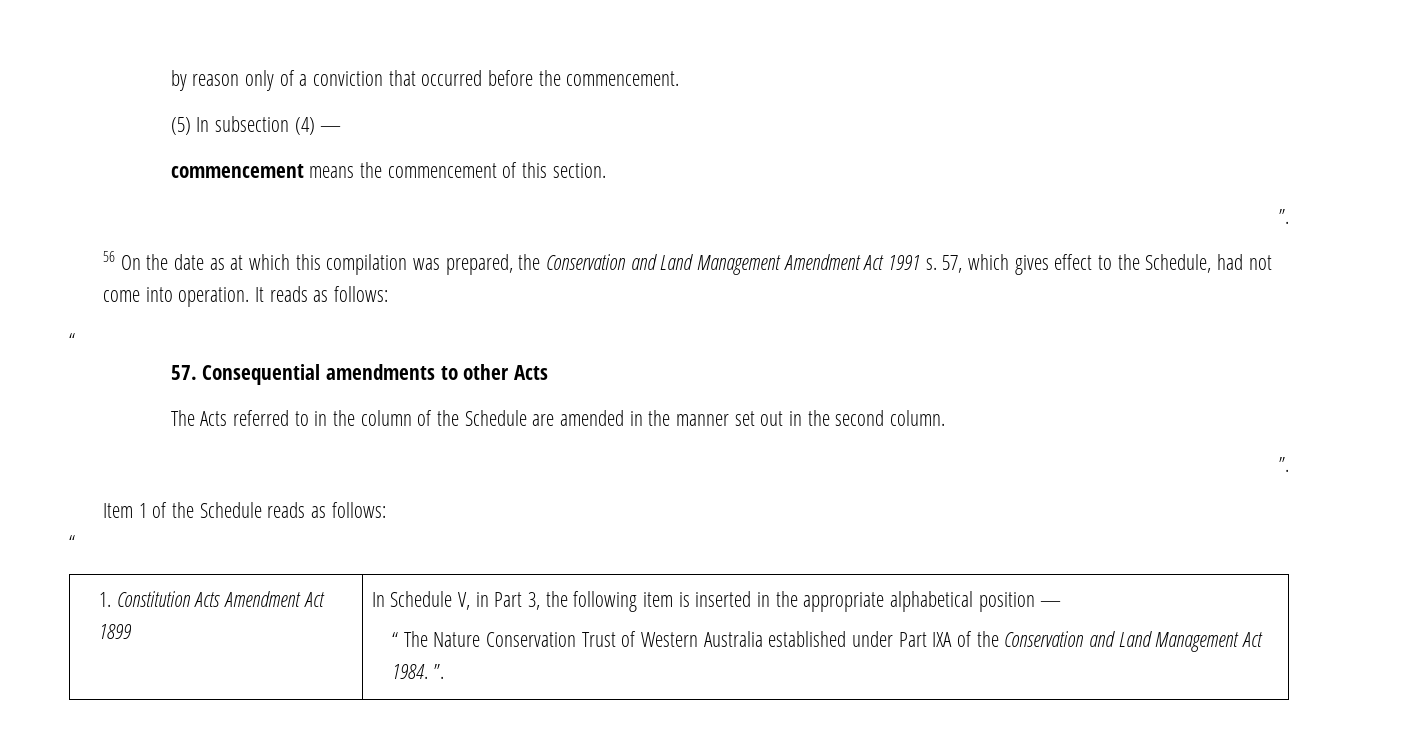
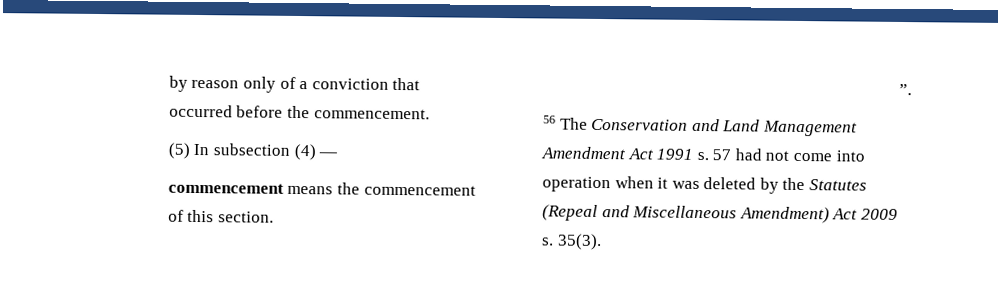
[120,254,541,275] On the date as at which this compilation was prepared, the -> [559,117,588,130] The
[942,254,1272,275] [102,286,388,307] [69,333,75,348] [170,364,548,385] [170,410,946,426] [1279,457,1289,472] [102,502,386,518] [69,535,75,550] [99,591,325,607] [99,624,133,639] [371,591,1062,612] [392,631,1264,652] [392,664,444,679] 57, which gives effect to the Schedule, had not come into operation. It reads as follows: // “ // 57. Consequential amendments to other Acts // The Acts referred to in the column of the Schedule are amended in the manner set out in the second column. // ”. // Item 1 of the Schedule reads as follows: // “ // 1. Constitution Acts Amendment Act 1899 | In Schedule V, in Part 3, the following item is inserted in the appropriate alphabetical position — // “ The Nature Conservation Trust of Western Australia established under Part IXA of the Conservation and Land Management Act 1984. ”. -> [712,148,865,162] [541,176,868,194] [541,204,898,224] [540,233,602,251] 57 had not come into operation when it was deleted by the Statutes (Repeal and Miscellaneous Amendment) Act 2009 s. 35(3).

